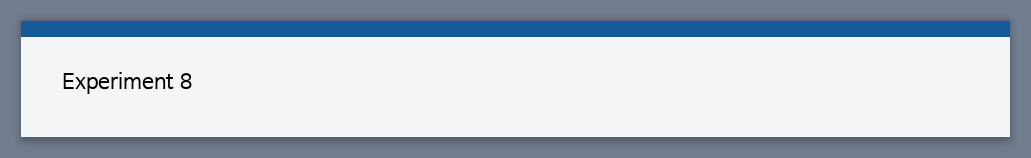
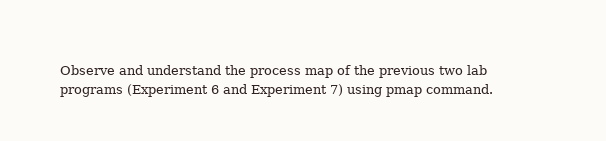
[62,72,192,94] Experiment 8 -> [60,65,487,78] [60,84,493,97] Observe and understand the process map of the previous two lab programs (Experiment 6 and Experiment 7) using pmap command.

